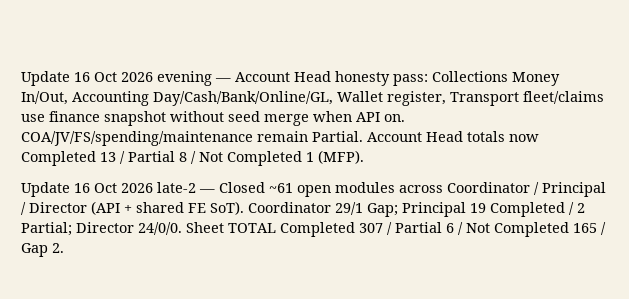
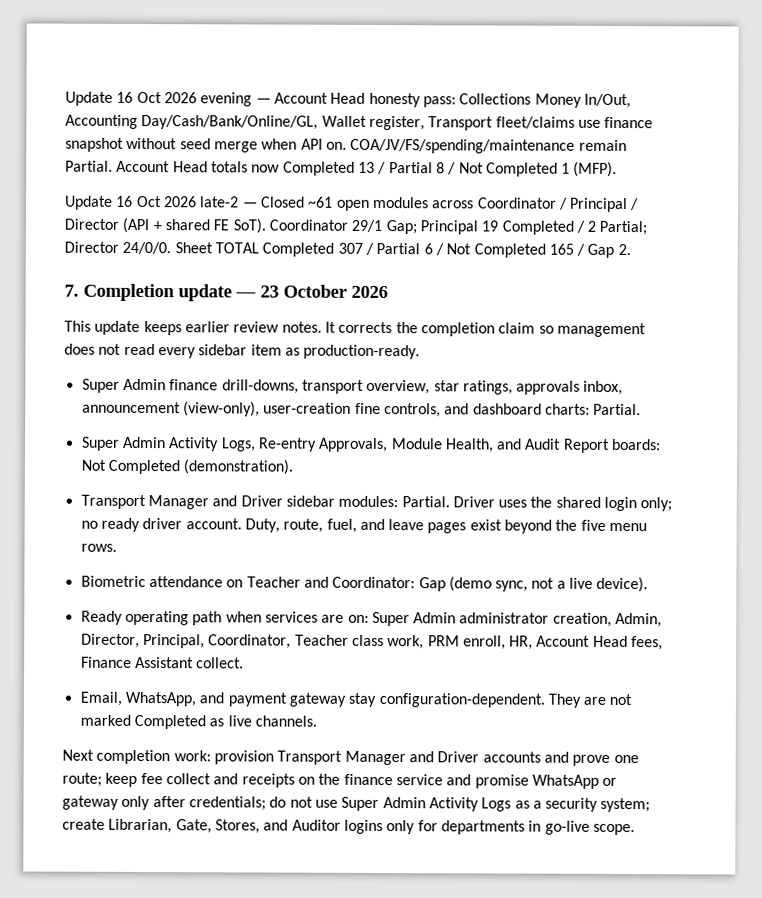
(64, 248) none -> [64,283,388,302] [64,320,646,338] [64,343,421,360] [81,378,624,396] [81,401,642,418] [80,436,662,453] [80,459,294,475] [80,494,673,512] [80,517,648,534] [80,543,117,552] [80,575,649,593] [80,610,663,628] [80,633,664,651] [80,656,245,669] [79,691,633,708] [79,714,317,730] [62,749,639,766] [62,772,618,789] [62,795,651,813] [62,818,635,836] // 7. Completion update — 23 October 2026 // This update keeps earlier review notes. It corrects the completion claim so management does not read every sidebar item as production-ready. // Super Admin finance drill-downs, transport overview, star ratings, approvals inbox, announcement (view-only), user-creation fine controls, and dashboard charts: Partial. // Super Admin Activity Logs, Re-entry Approvals, Module Health, and Audit Report boards: Not Completed (demonstration). // Transport Manager and Driver sidebar modules: Partial. Driver uses the shared login only; no ready driver account. Duty, route, fuel, and leave pages exist beyond the five menu rows. // Biometric attendance on Teacher and Coordinator: Gap (demo sync, not a live device). // Ready operating path when services are on: Super Admin administrator creation, Admin, Director, Principal, Coordinator, Teacher class work, PRM enroll, HR, Account Head fees, Finance Assistant collect. // Email, WhatsApp, and payment gateway stay configuration-dependent. They are not marked Completed as live channels. // Next completion work: provision Transport Manager and Driver accounts and prove one route; keep fee collect and receipts on the finance service and promise WhatsApp or gateway only after credentials; do not use Super Admin Activity Logs as a security system; create Librarian, Gate, Stores, and Auditor logins only for departments in go-live scope.

